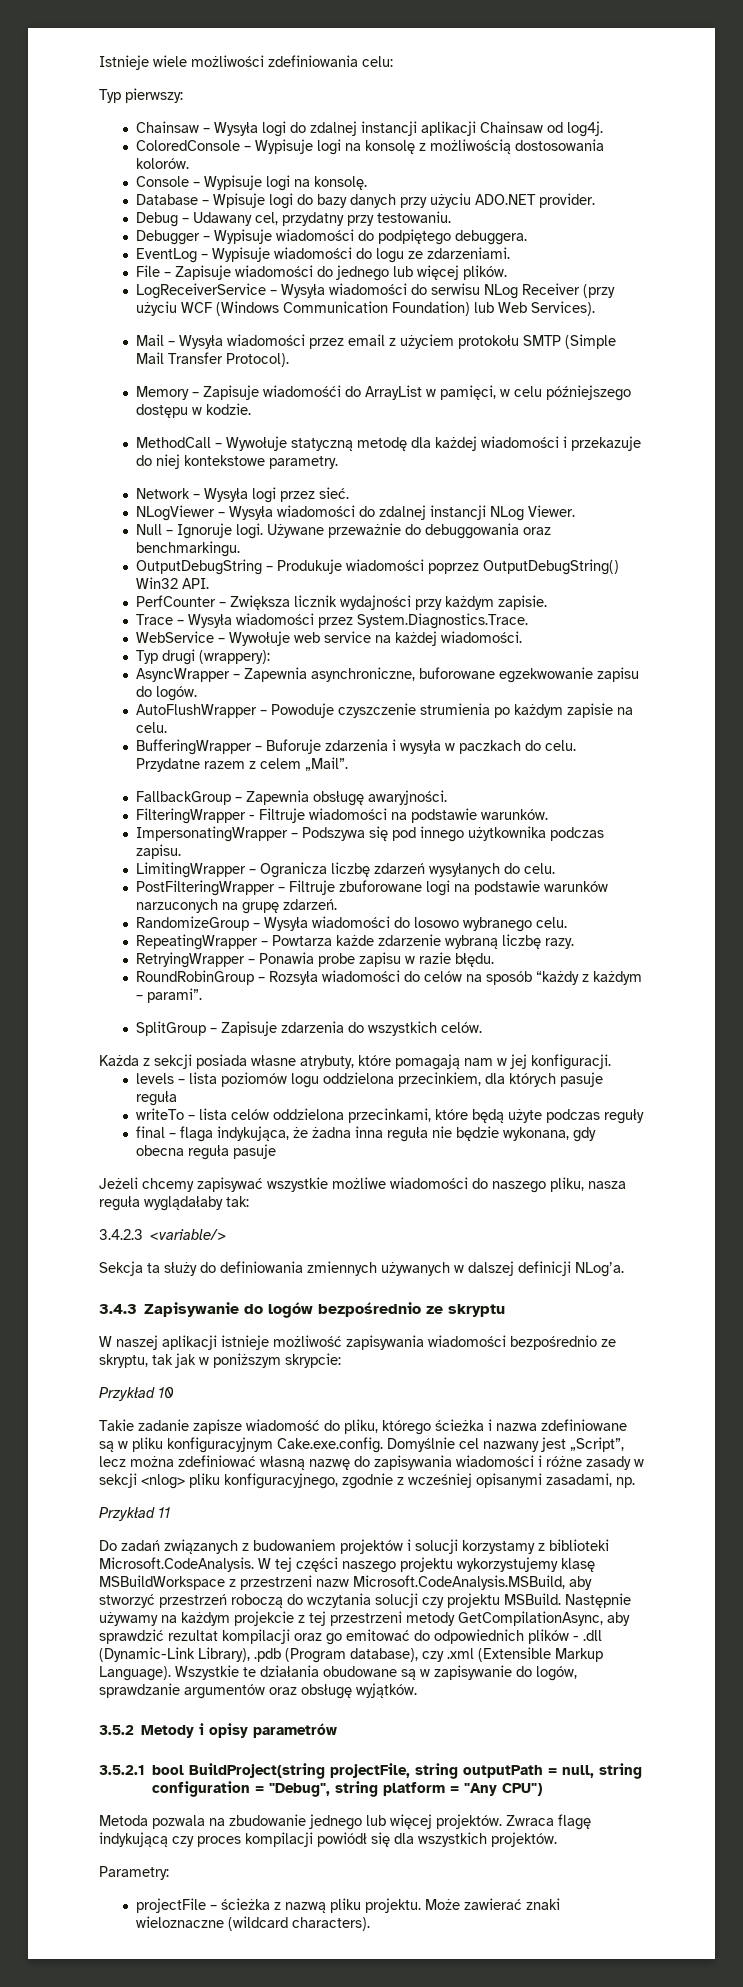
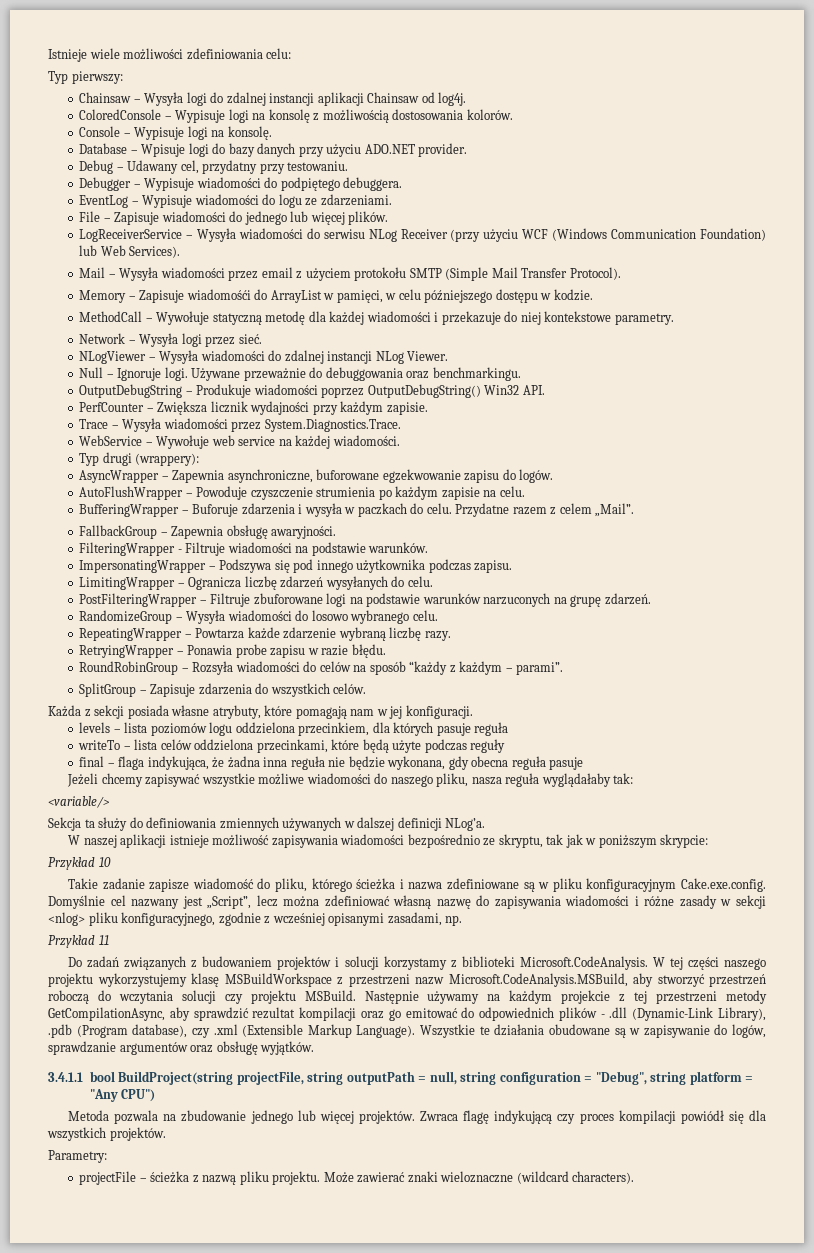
[99,1229,143,1240] 3.4.2.3 -> (634, 778) none
[99,1302,506,1318] // 3.4.3 Zapisywanie do logów bezpośrednio ze skryptu -> (486, 824) none
[99,1723,338,1738] [99,1765,145,1775] 3.5.2 Metody i opisy parametrów // 3.5.2.1 -> [48,1072,83,1082] 3.4.1.1

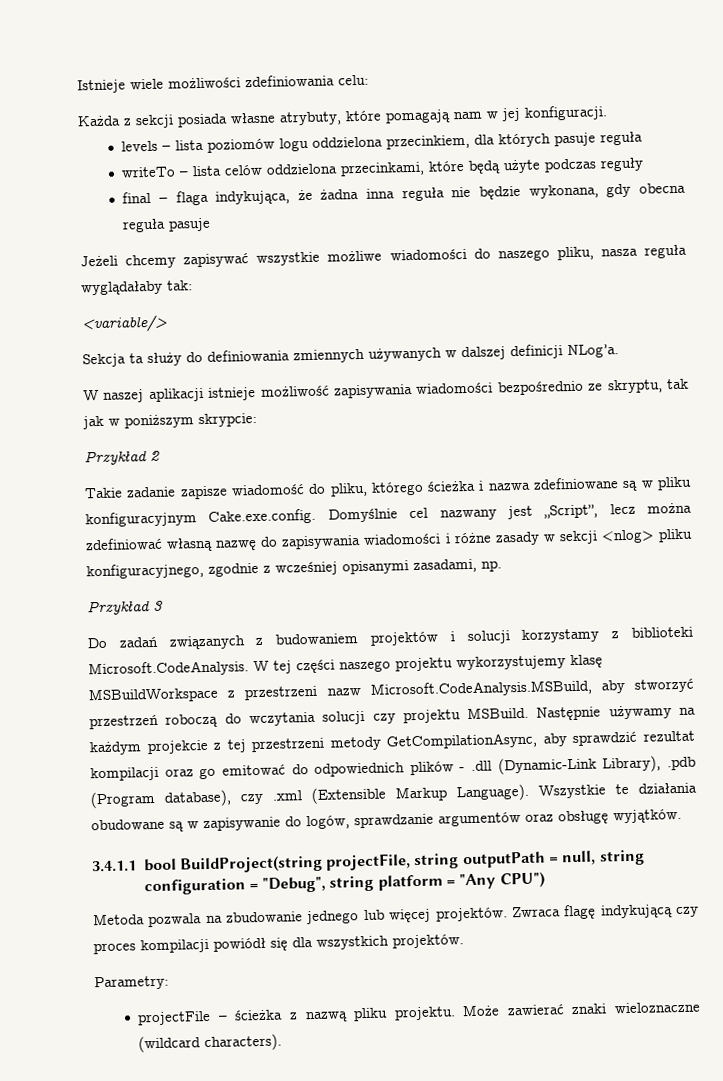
[48,71,123,84] [79,92,467,106] [79,109,513,123] [79,126,272,140] [79,143,468,157] [79,160,349,174] [79,177,403,191] [79,194,392,208] [79,211,389,225] [79,228,766,242] [79,245,181,258] [79,267,621,281] [79,289,593,303] [79,311,674,325] [79,333,262,347] [79,350,449,364] [79,367,521,381] [79,384,545,398] [79,401,428,415] [79,418,401,432] [79,435,400,449] [79,452,200,466] [79,469,554,483] [79,486,525,500] [79,503,635,517] [79,525,337,539] [79,542,429,556] [79,559,513,573] [79,576,433,590] [79,593,651,607] [79,610,438,624] [79,627,451,641] [79,644,386,658] [79,661,564,675] [79,683,367,697] // Typ pierwszy: // Chainsaw – Wysyła logi do zdalnej instancji aplikacji Chainsaw od log4j. // ColoredConsole – Wypisuje logi na konsolę z możliwością dostosowania kolorów. // Console – Wypisuje logi na konsolę. // Database – Wpisuje logi do bazy danych przy użyciu ADO.NET provider. // Debug – Udawany cel, przydatny przy testowaniu. // Debugger – Wypisuje wiadomości do podpiętego debuggera. // EventLog – Wypisuje wiadomości do logu ze zdarzeniami. // File – Zapisuje wiadomości do jednego lub więcej plików. // LogReceiverService – Wysyła wiadomości do serwisu NLog Receiver (przy użyciu WCF (Windows Communication Foundation) lub Web Services). // Mail – Wysyła wiadomości przez email z użyciem protokołu SMTP (Simple Mail Transfer Protocol). // Memory – Zapisuje wiadomośći do ArrayList w pamięci, w celu późniejszego dostępu w kodzie. // MethodCall – Wywołuje statyczną metodę dla każdej wiadomości i przekazuje do niej kontekstowe parametry. // Network – Wysyła logi przez sieć. // NLogViewer – Wysyła wiadomości do zdalnej instancji NLog Viewer. // Null – Ignoruje logi. Używane przeważnie do debuggowania oraz benchmarkingu. // OutputDebugString – Produkuje wiadomości poprzez OutputDebugString() Win32 API. // PerfCounter – Zwiększa licznik wydajności przy każdym zapisie. // Trace – Wysyła wiadomości przez System.Diagnostics.Trace. // WebService – Wywołuje web service na każdej wiadomości. // Typ drugi (wrappery): // AsyncWrapper – Zapewnia asynchroniczne, buforowane egzekwowanie zapisu do logów. // AutoFlushWrapper – Powoduje czyszczenie strumienia po każdym zapisie na celu. // BufferingWrapper – Buforuje zdarzenia i wysyła w paczkach do celu. Przydatne razem z celem „Mail”. // FallbackGroup – Zapewnia obsługę awaryjności. // FilteringWrapper - Filtruje wiadomości na podstawie warunków. // ImpersonatingWrapper – Podszywa się pod innego użytkownika podczas zapisu. // LimitingWrapper – Ogranicza liczbę zdarzeń wysyłanych do celu. // PostFilteringWrapper – Filtruje zbuforowane logi na podstawie warunków narzuconych na grupę zdarzeń. // RandomizeGroup – Wysyła wiadomości do losowo wybranego celu. // RepeatingWrapper – Powtarza każde zdarzenie wybraną liczbę razy. // RetryingWrapper – Ponawia probe zapisu w razie błędu. // RoundRobinGroup – Rozsyła wiadomości do celów na sposób “każdy z każdym – parami”. // SplitGroup – Zapisuje zdarzenia do wszystkich celów. -> (369, 80) none
[98,857,111,867] 10 -> [150,450,160,462] 2
[98,935,109,945] 11 -> [153,600,163,611] 3

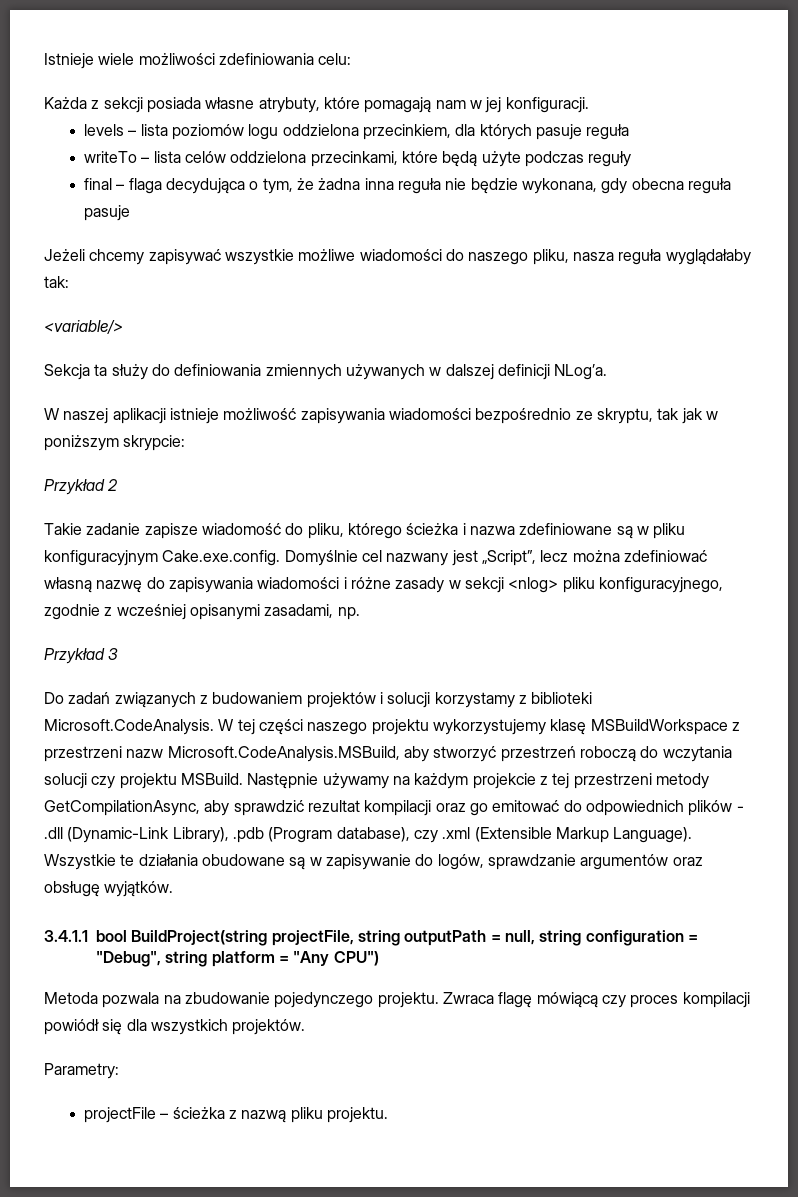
[215,190,291,205] indykująca, -> [166,178,293,194] decydująca o tym,
[306,907,508,925] jednego lub więcej projektów. -> [274,992,439,1008] pojedynczego projektu.
[599,904,673,919] indykującą -> [536,992,598,1008] mówiącą
[462,1001,701,1017] [138,1033,283,1053] Może zawierać znaki wieloznaczne (wildcard characters). -> (388, 1115) none

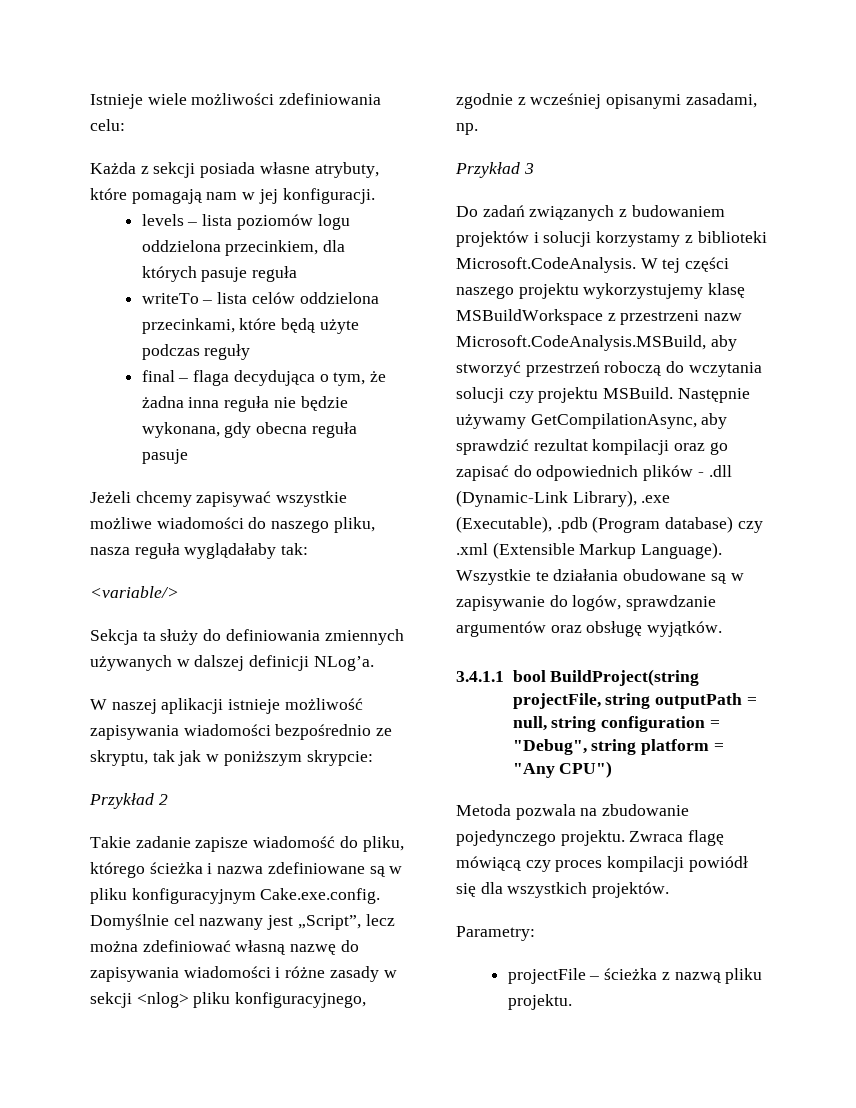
[392,773,709,789] na każdym projekcie z tej przestrzeni metody -> (526, 421) none
[492,800,560,812] emitować -> [456,465,509,481] zapisać
(229, 835) none -> [641,495,671,503] [456,516,552,533] .exe (Executable),
[336,827,410,842] database), -> [665,516,734,533] database)

